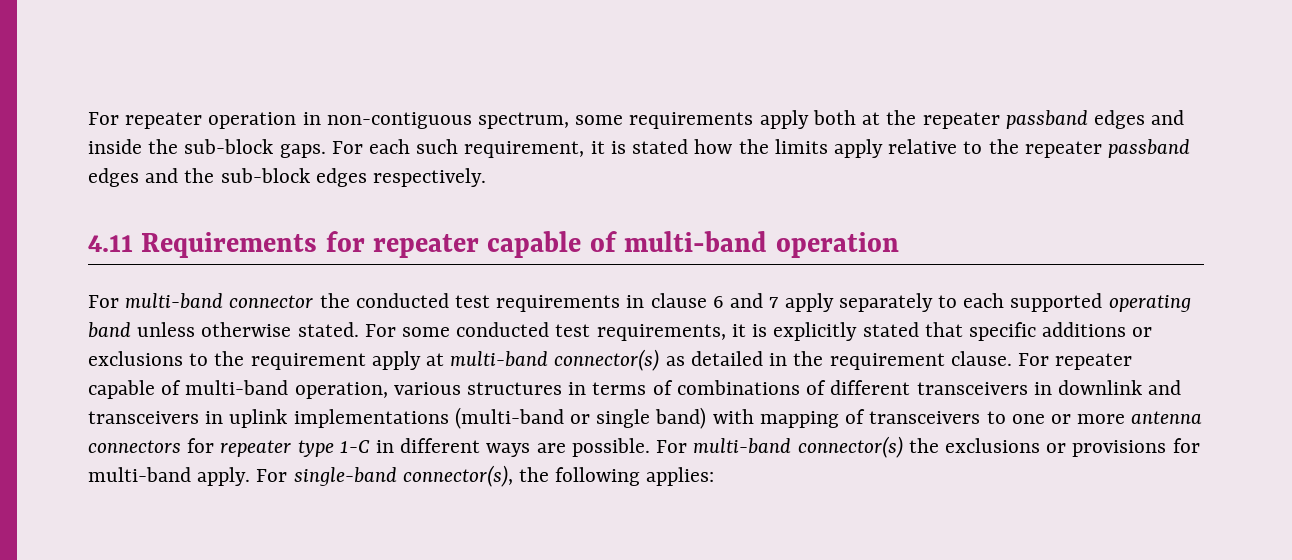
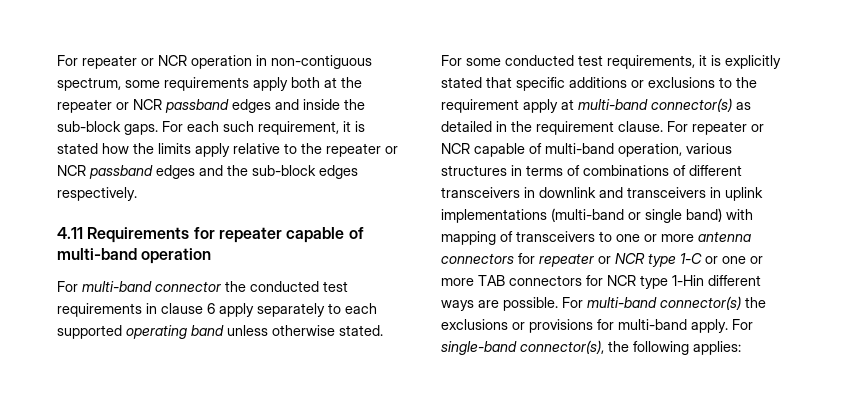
[88,112,203,129] For repeater -> [57,55,187,69] For repeater or NCR
(1000, 120) none -> [116,99,162,110] or NCR
(1102, 149) none -> [385,146,398,154] [57,165,86,176] or NCR
[730,293,779,308] and 7 -> (215, 308) none
(1133, 361) none -> [751,124,764,132] [441,143,470,154] or NCR
[297,440,395,457] type 1-C in -> [598,253,763,267] [441,275,704,289] or NCR type 1-C or one or more TAB connectors for NCR type 1-Hin

